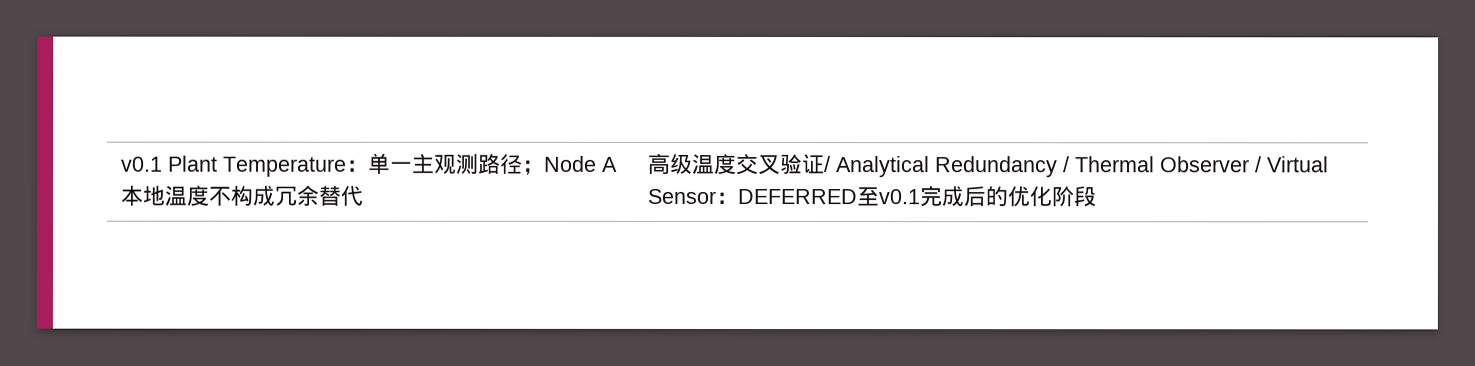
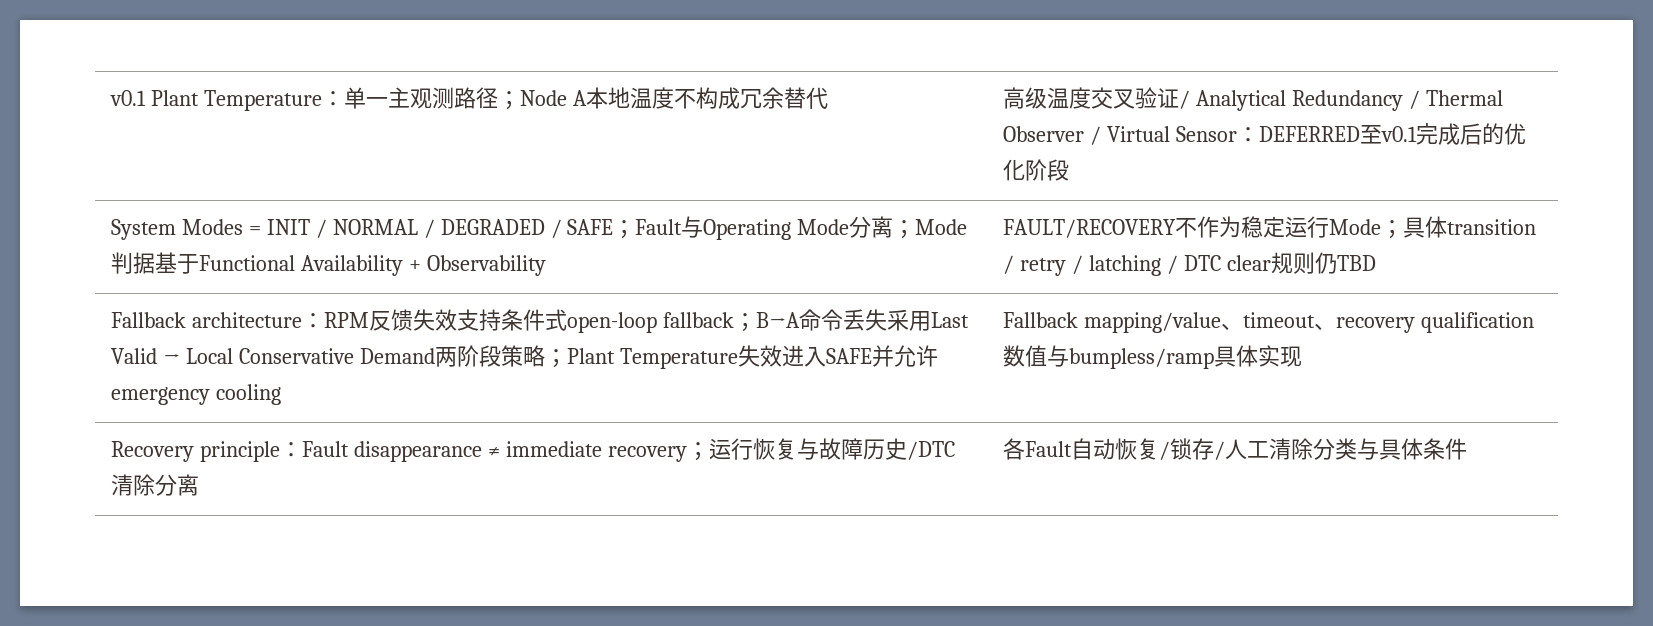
(1096, 197) none -> [111,216,968,240] [111,252,546,276] [1003,216,1537,239] [1003,252,1376,276] [111,309,969,333] [111,345,938,369] [111,384,281,405] [1003,312,1534,333] [1003,345,1303,369] [111,438,955,462] [111,474,200,496] [1003,438,1468,460] // System Modes = INIT / NORMAL / DEGRADED / SAFE；Fault与Operating Mode分离；Mode判据基于Functional Availability + Observability | FAULT/RECOVERY不作为稳定运行Mode；具体transition / retry / latching / DTC clear规则仍TBD // Fallback architecture：RPM反馈失效支持条件式open-loop fallback；B→A命令丢失采用Last Valid → Local Conservative Demand两阶段策略；Plant Temperature失效进入SAFE并允许emergency cooling | Fallback mapping/value、timeout、recovery qualification数值与bumpless/ramp具体实现 // Recovery principle：Fault disappearance ≠ immediate recovery；运行恢复与故障历史/DTC清除分离 | 各Fault自动恢复/锁存/人工清除分类与具体条件

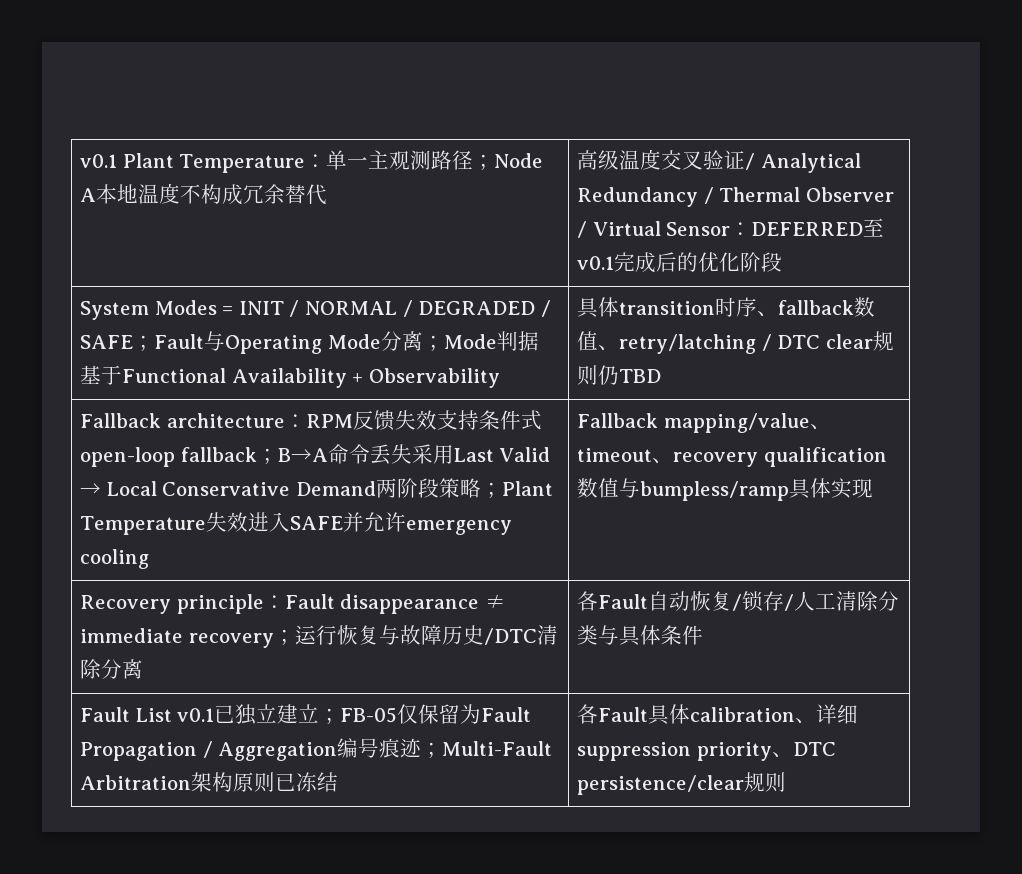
[1003,216,1537,239] [1003,255,1161,276] FAULT/RECOVERY不作为稳定运行Mode；具体transition / retry / latching -> [577,297,876,318] [577,331,757,354] 具体transition时序、fallback数值、retry/latching
(1468, 449) none -> [80,704,532,725] [80,738,553,761] [80,772,339,792] [577,704,859,725] [577,742,836,761] [577,772,787,795] // Fault List v0.1已独立建立；FB-05仅保留为Fault Propagation / Aggregation编号痕迹；Multi-Fault Arbitration架构原则已冻结 | 各Fault具体calibration、详细suppression priority、DTC persistence/clear规则

